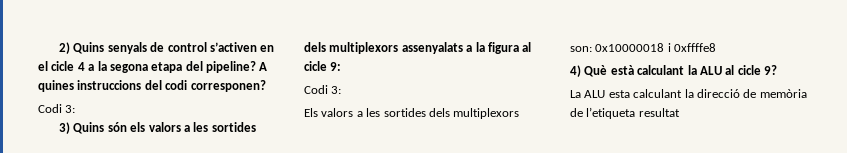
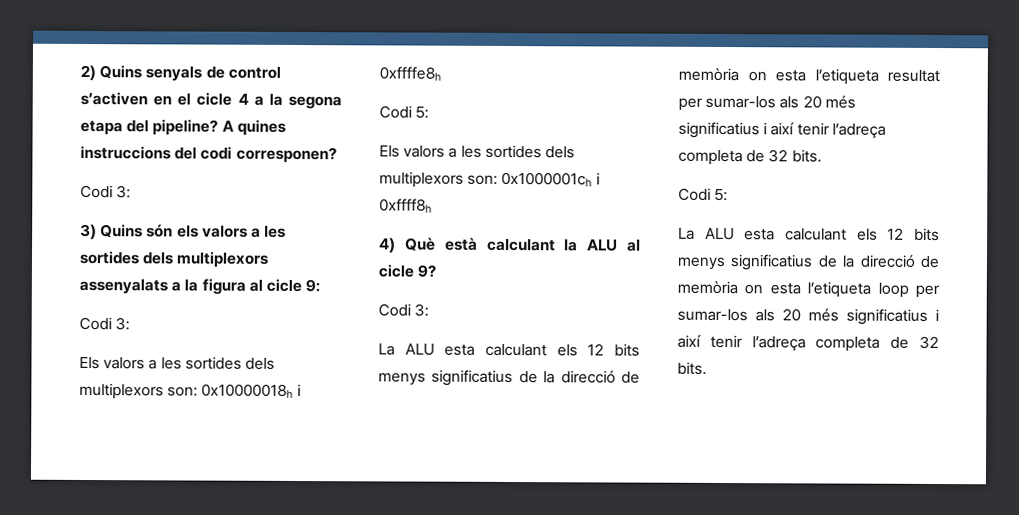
[595,43,717,52] 0x10000018 i 0xffffe8 -> [201,383,301,398] [379,66,441,81] [379,105,430,119] [379,144,575,159] [379,171,600,188] [379,198,432,213] 0x10000018h i 0xffffe8h // Codi 5: // Els valors a les sortides dels multiplexors son: 0x1000001ch i 0xffff8h
[570,89,807,98] [570,107,680,119] // La ALU esta calculant la direcció de memòria de l’etiqueta resultat -> [378,303,430,317] [378,343,640,357] [378,369,640,387] [678,67,940,85] [678,95,856,111] [678,121,886,139] [678,149,822,166] [678,187,729,202] [678,227,940,242] [677,254,940,271] [677,280,940,299] [677,308,939,325] [677,334,939,352] [677,361,707,375] // Codi 3: // La ALU esta calculant els 12 bits menys significatius de la direcció de memòria on esta l’etiqueta resultat per sumar-los als 20 més significatius i així tenir l’adreça completa de 32 bits. // Codi 5: // La ALU esta calculant els 12 bits menys significatius de la direcció de memòria on esta l’etiqueta loop per sumar-los als 20 més significatius i així tenir l’adreça completa de 32 bits.

